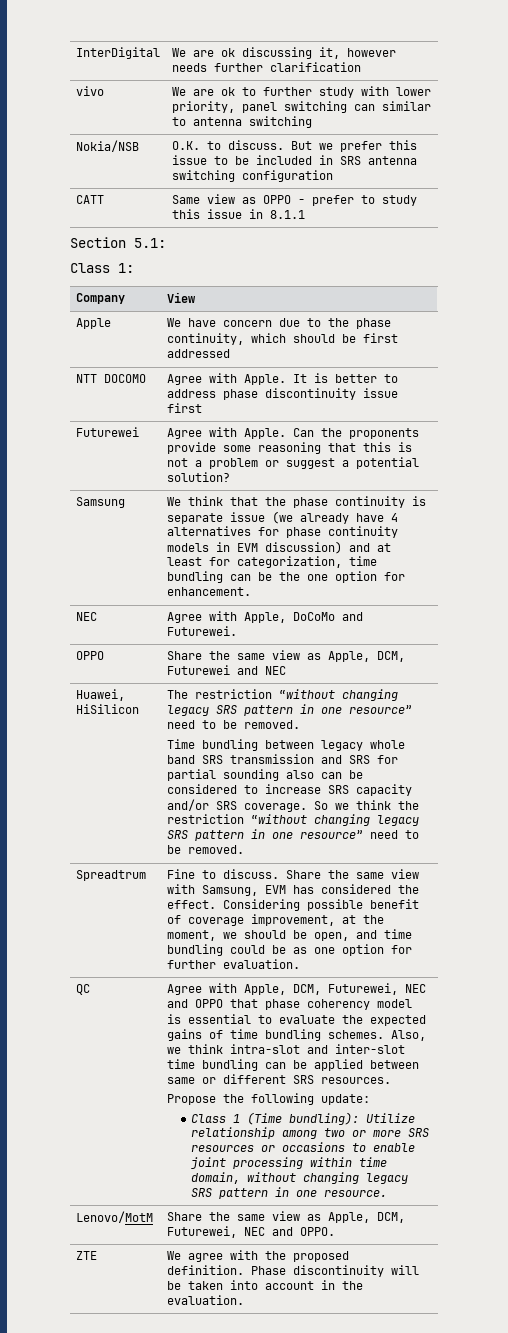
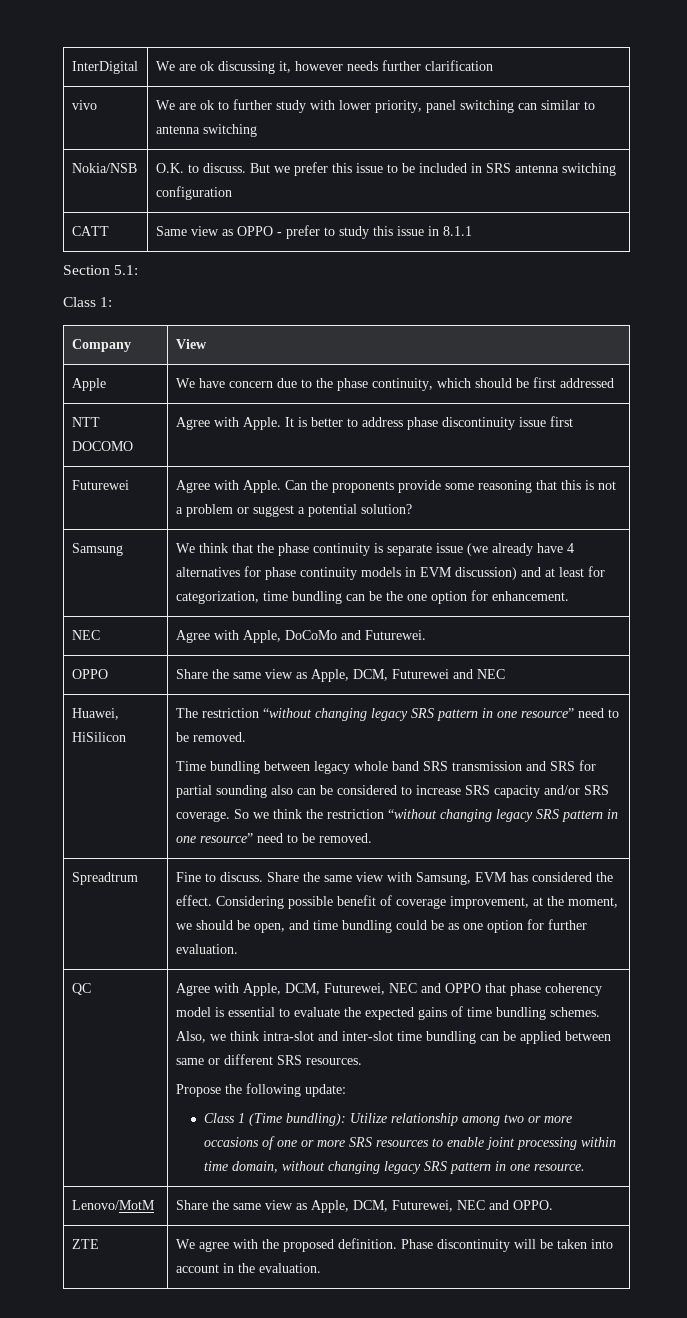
[408,1128,430,1137] [191,1142,346,1152] SRS resources or occasions -> [204,1136,430,1150] occasions of one or more SRS resources

